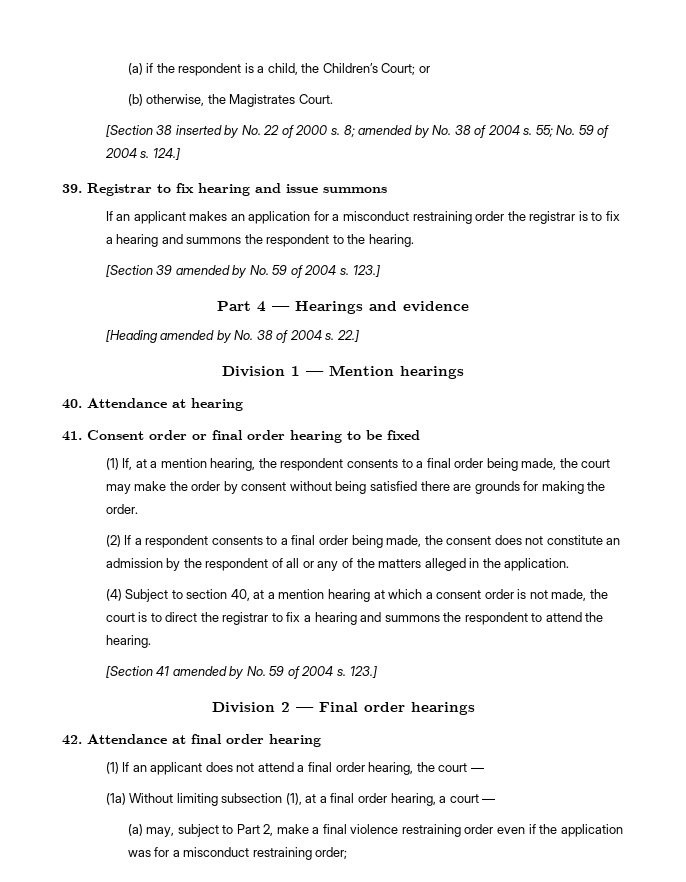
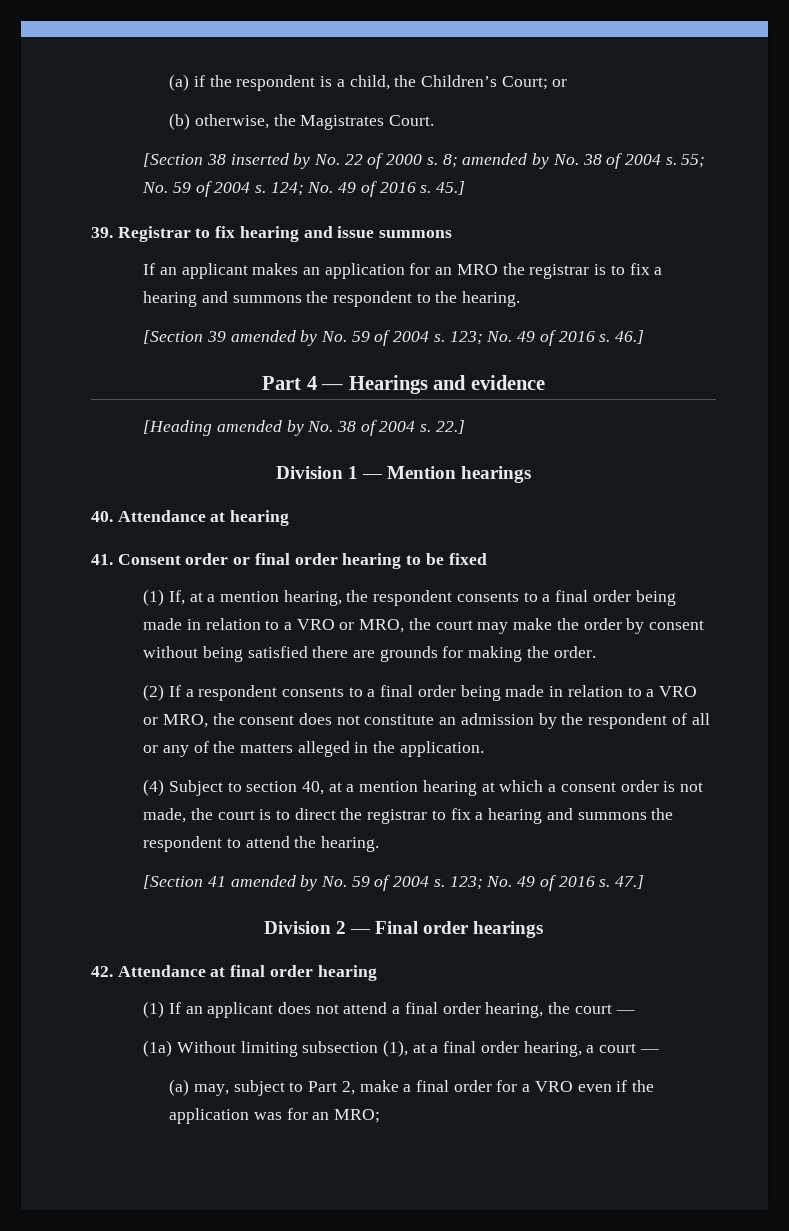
[152,148,180,160] 124.] -> [270,181,466,197] 124; No. 49 of 2016 s. 45.]
[332,211,505,224] a misconduct restraining order -> [435,264,498,275] an MRO
[352,265,380,277] 123.] -> [449,330,645,346] 123; No. 49 of 2016 s. 46.]
[521,458,557,470] made, -> [143,618,405,633] made in relation to a VRO or MRO,
[386,535,422,547] made, -> [505,685,698,697] [143,714,208,728] made in relation to a VRO or MRO,
[349,666,377,678] 123.] -> [449,875,645,891] 123; No. 49 of 2016 s. 47.]
[350,824,494,837] violence restraining order -> [453,1080,573,1092] order for a VRO
[172,847,348,860] a misconduct restraining order; -> [312,1109,381,1123] an MRO;

